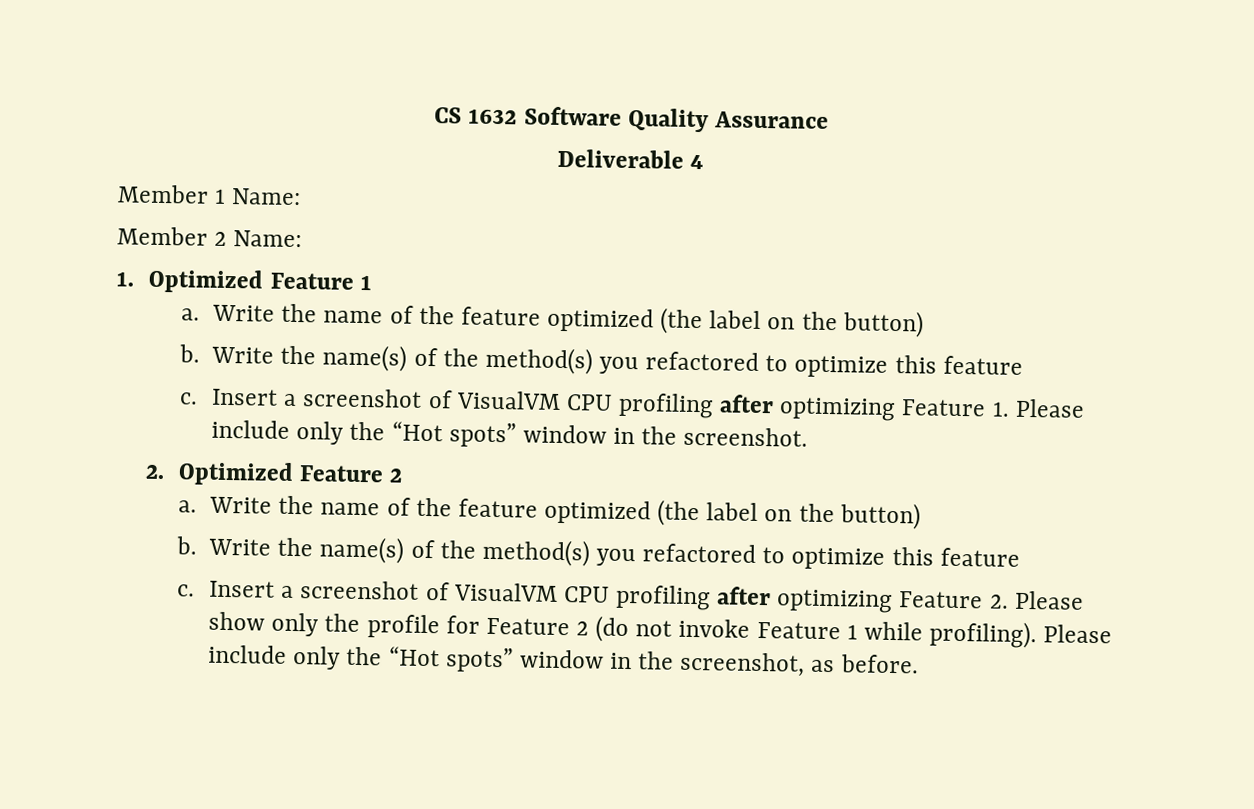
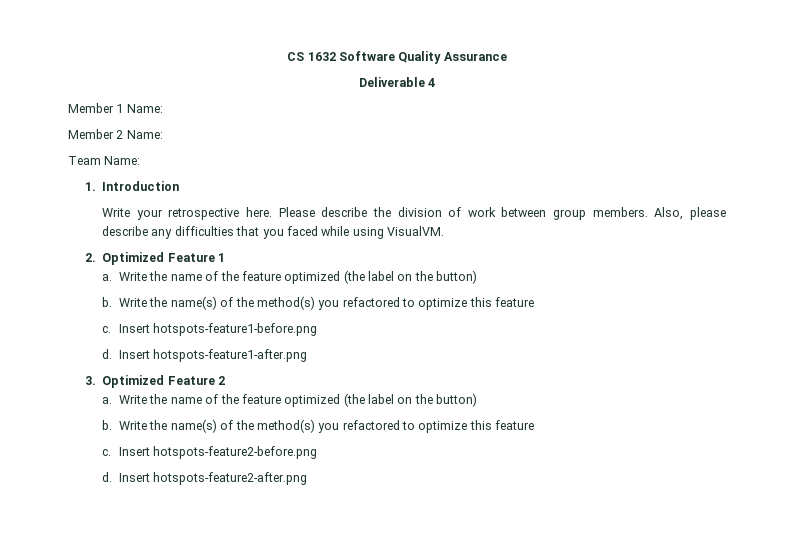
[116,271,134,287] 1. -> [68,156,141,165] [85,181,180,191] [102,207,726,220] [102,226,445,239] [85,253,97,262] Team Name: // 1. Introduction // Write your retrospective here. Please describe the division of work between group members. Also, please describe any difficulties that you faced while using VisualVM. // 2.
[283,388,1085,422] [211,419,809,448] [145,464,166,480] a screenshot of VisualVM CPU profiling after optimizing Feature 1. Please include only the “Hot spots” window in the screenshot. // 2. -> [153,323,318,336] [102,349,308,362] [85,376,97,385] hotspots-feature1-before.png // d. Insert hotspots-feature1-after.png // 3.
[281,580,1084,614] [208,611,1113,649] [208,644,919,677] a screenshot of VisualVM CPU profiling after optimizing Feature 2. Please show only the profile for Feature 2 (do not invoke Feature 1 while profiling). Please include only the “Hot spots” window in the screenshot, as before. -> [153,446,318,459] [102,472,308,485] hotspots-feature2-before.png // d. Insert hotspots-feature2-after.png

